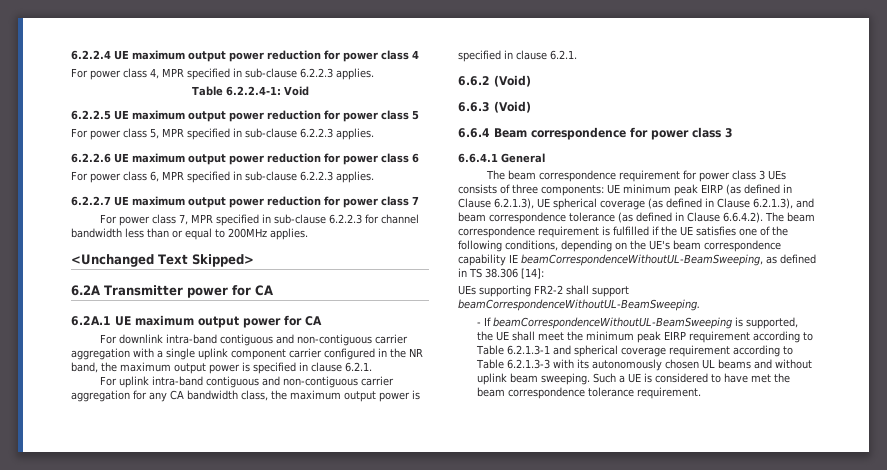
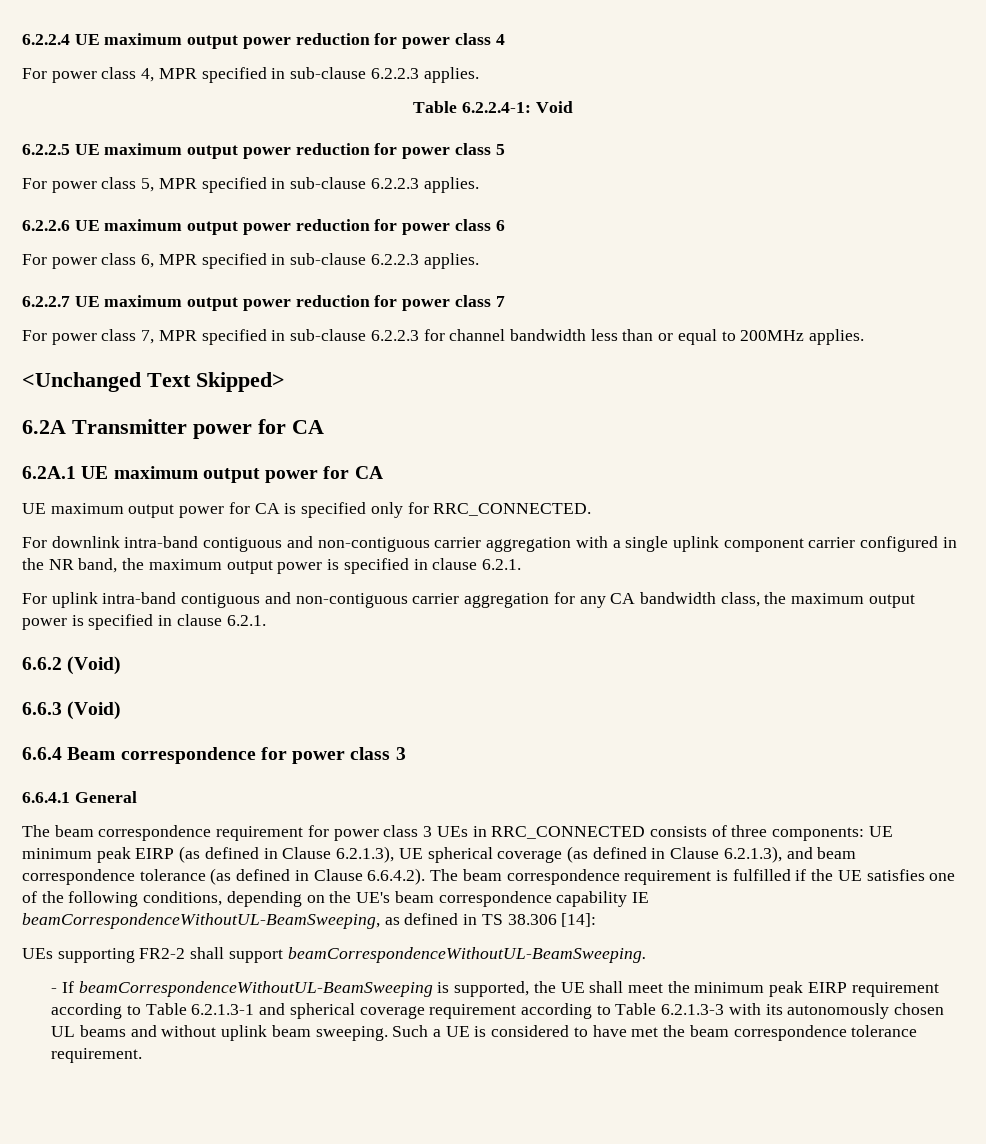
(322, 321) none -> [22,502,592,518] // UE maximum output power for CA is specified only for RRC_CONNECTED.
(786, 175) none -> [472,826,646,839] in RRC_CONNECTED

